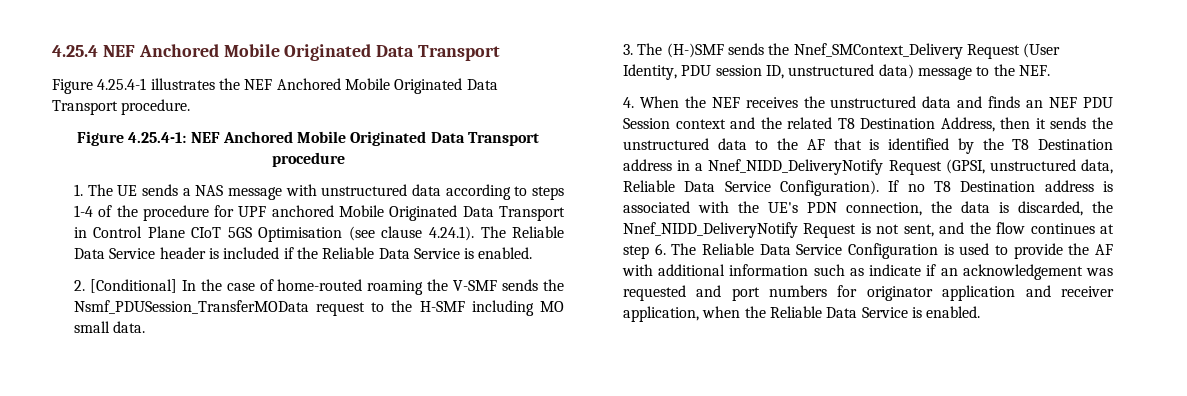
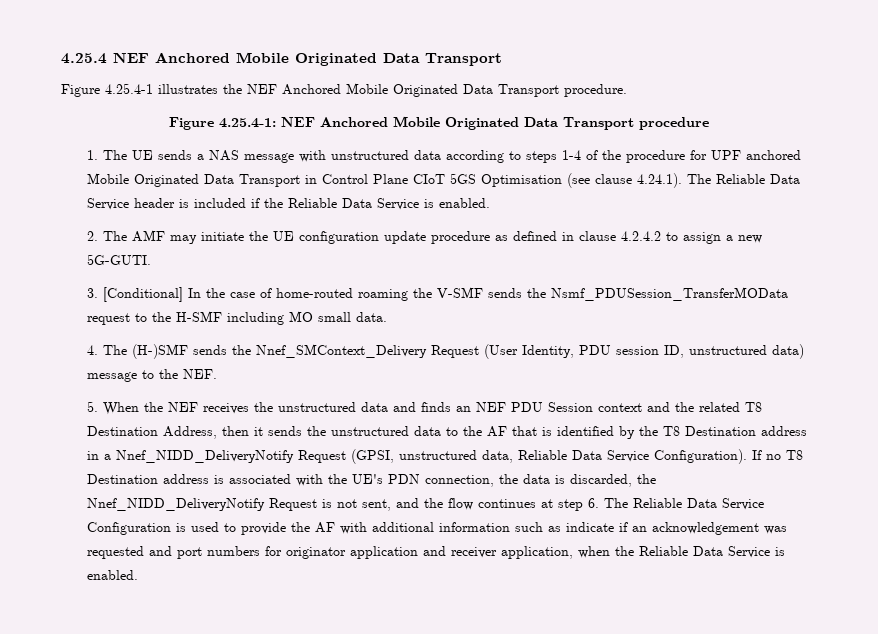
(85, 285) none -> [103,230,763,244] [87,254,152,265] [87,288,99,298] The AMF may initiate the UE configuration update procedure as defined in clause 4.2.4.2 to assign a new 5G-GUTI. // 3.
[622,44,633,55] 3. -> [87,345,99,355] 4.
[622,97,634,108] 4. -> [87,401,99,412] 5.

